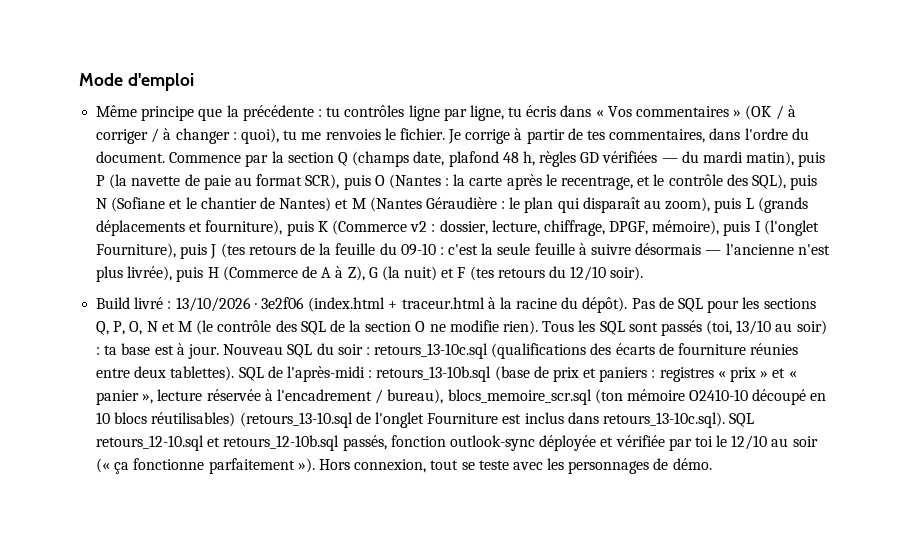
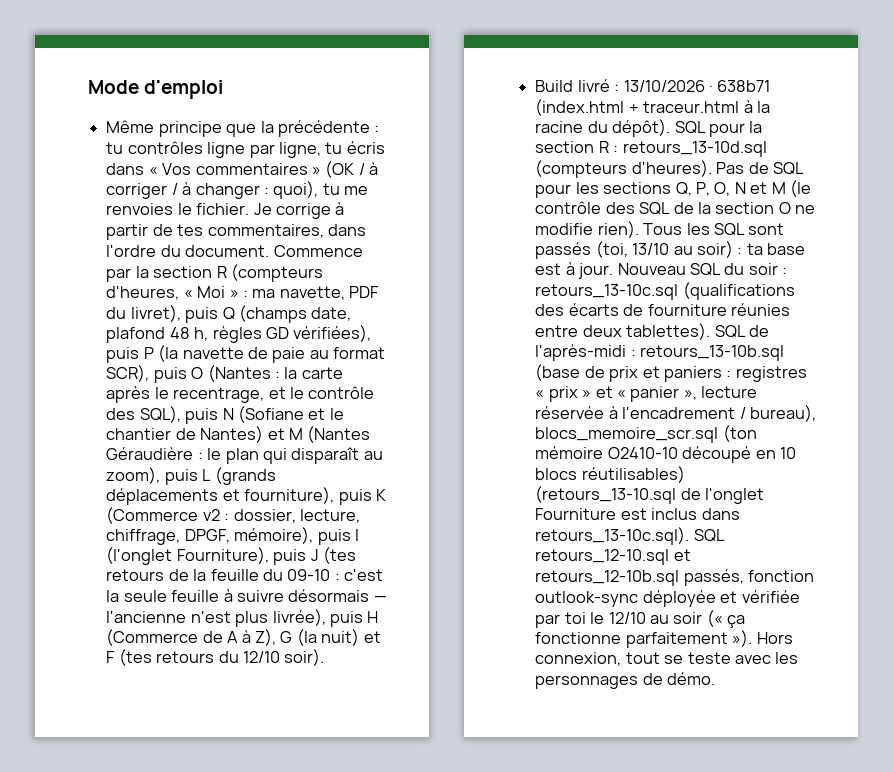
(334, 157) none -> [216,264,323,282] [106,286,379,300] [106,305,219,323] R (compteurs d'heures, « Moi » : ma navette, PDF du livret), puis
[602,151,795,166] vérifiées — du mardi matin), -> [293,325,372,342] vérifiées),
[260,297,304,309] 3e2f06 -> [717,80,771,92] 638b71
(628, 305) none -> [674,121,763,137] [535,141,767,157] [535,160,712,178] SQL pour la section R : retours_13-10d.sql (compteurs d'heures).

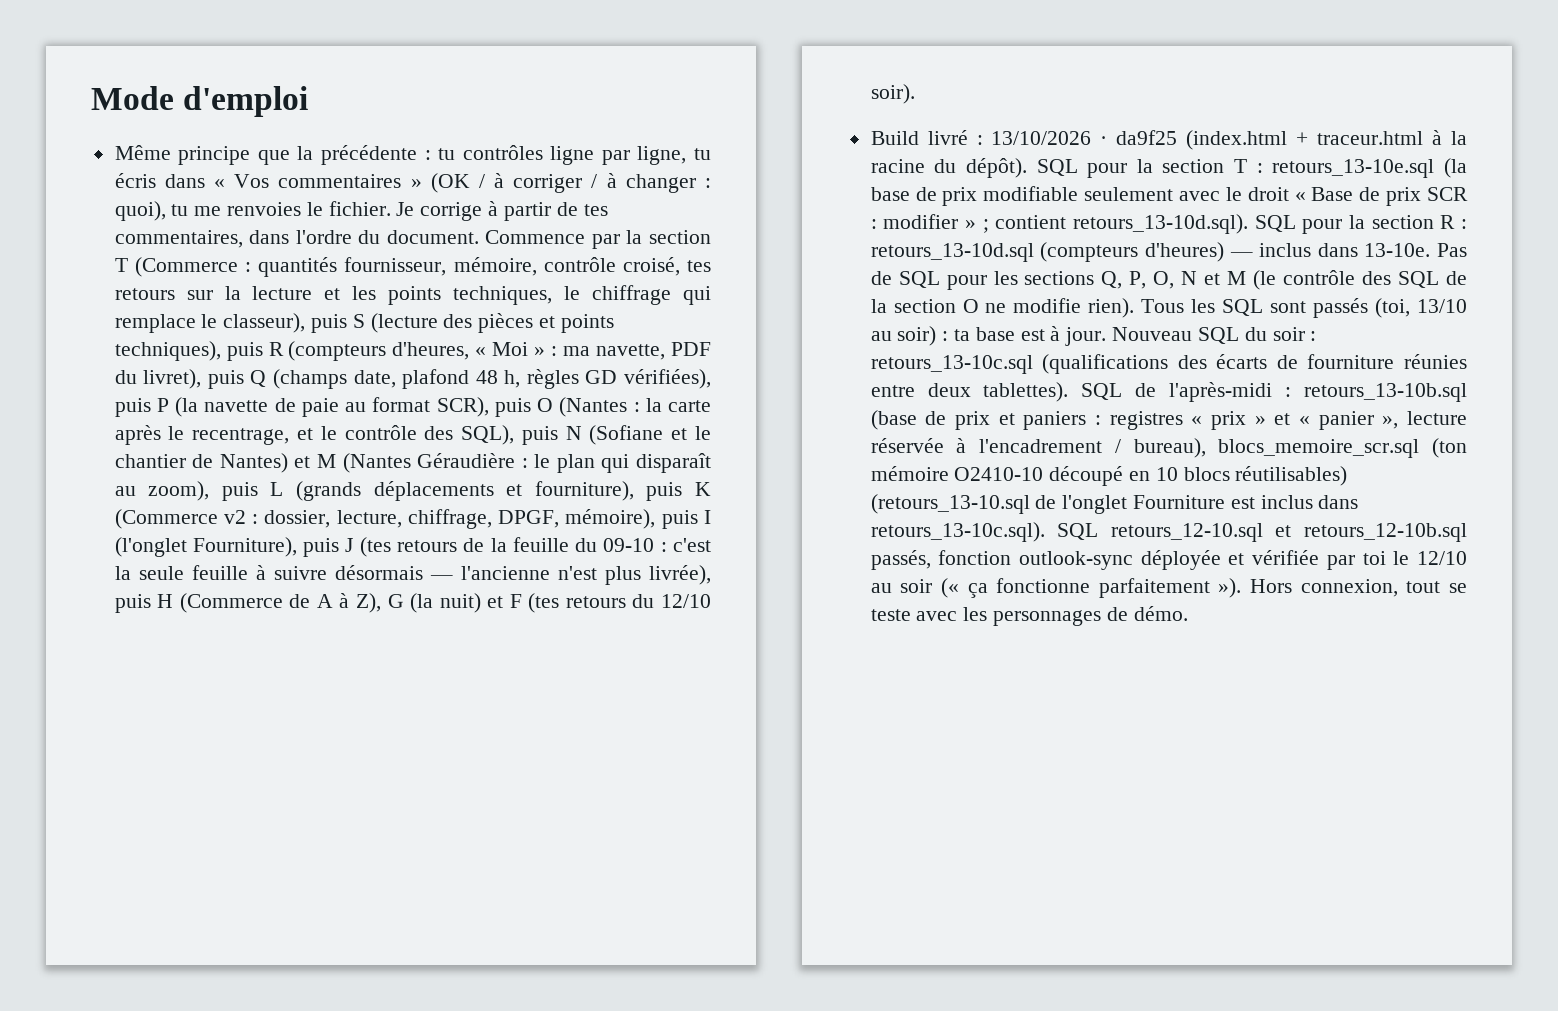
(213, 272) none -> [114,257,711,277] [114,285,711,305] [114,313,614,333] [114,341,263,361] T (Commerce : quantités fournisseur, mémoire, contrôle croisé, tes retours sur la lecture et les points techniques, le chiffrage qui remplace le classeur), puis S (lecture des pièces et points techniques), puis
[717,80,771,92] 638b71 -> [1116,130,1178,145] da9f25
[598,141,767,157] [535,160,712,178] R : retours_13-10d.sql (compteurs d'heures). -> [1234,158,1467,178] [870,186,1468,206] [870,214,1467,234] [870,242,1431,262] T : retours_13-10e.sql (la base de prix modifiable seulement avec le droit « Base de prix SCR : modifier » ; contient retours_13-10d.sql). SQL pour la section R : retours_13-10d.sql (compteurs d'heures) — inclus dans 13-10e.

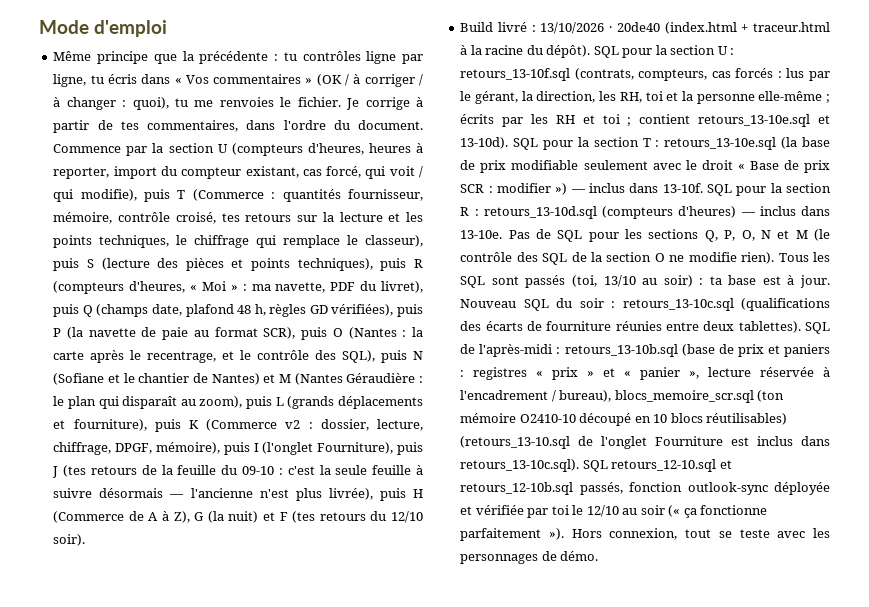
(711, 237) none -> [217,143,423,156] [53,166,424,179] [53,189,171,202] U (compteurs d'heures, heures à reporter, import du compteur existant, cas forcé, qui voit / qui modifie), puis
[1116,130,1178,145] da9f25 -> [616,22,660,32] 20de40
(1225, 166) none -> [717,46,735,55] [460,68,830,81] [460,91,830,104] [460,114,830,127] [460,137,639,150] U : retours_13-10f.sql (contrats, compteurs, cas forcés : lus par le gérant, la direction, les RH, toi et la personne elle-même ; écrits par les RH et toi ; contient retours_13-10e.sql et 13-10d). SQL pour la section
[964,214,1248,234] » ; contient retours_13-10d.sql). -> [555,183,703,195] ») — inclus dans 13-10f.

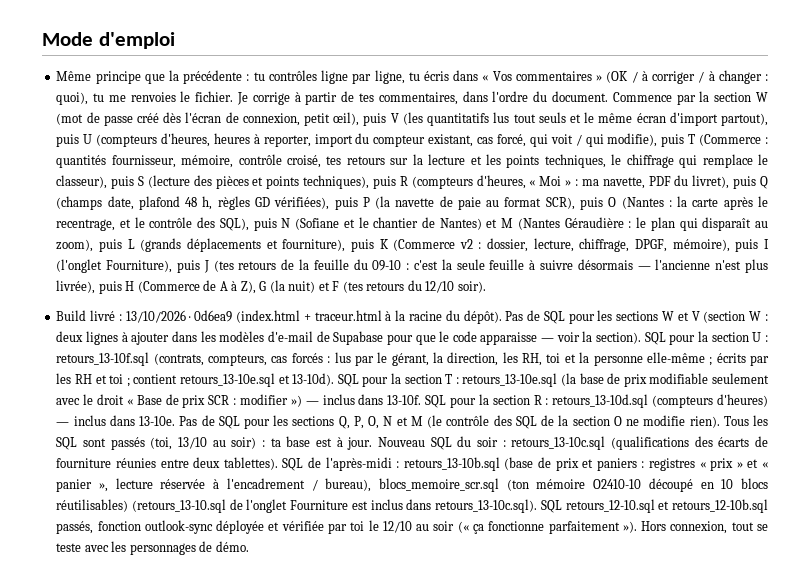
(214, 148) none -> [756,92,769,102] [56,112,768,126] [56,134,80,147] W (mot de passe créé dès l'écran de connexion, petit œil), puis V (les quantitatifs lus tout seuls et le même écran d'import partout), puis
[616,22,660,32] 20de40 -> [194,310,233,322] 0d6ea9
(591, 51) none -> [505,310,769,324] [56,331,642,345] Pas de SQL pour les sections W et V (section W : deux lignes à ajouter dans les modèles d'e-mail de Supabase pour que le code apparaisse — voir la section).

